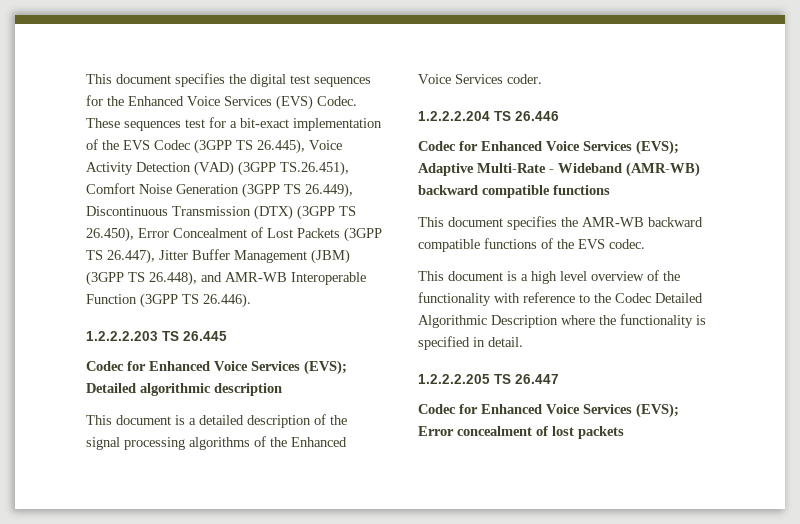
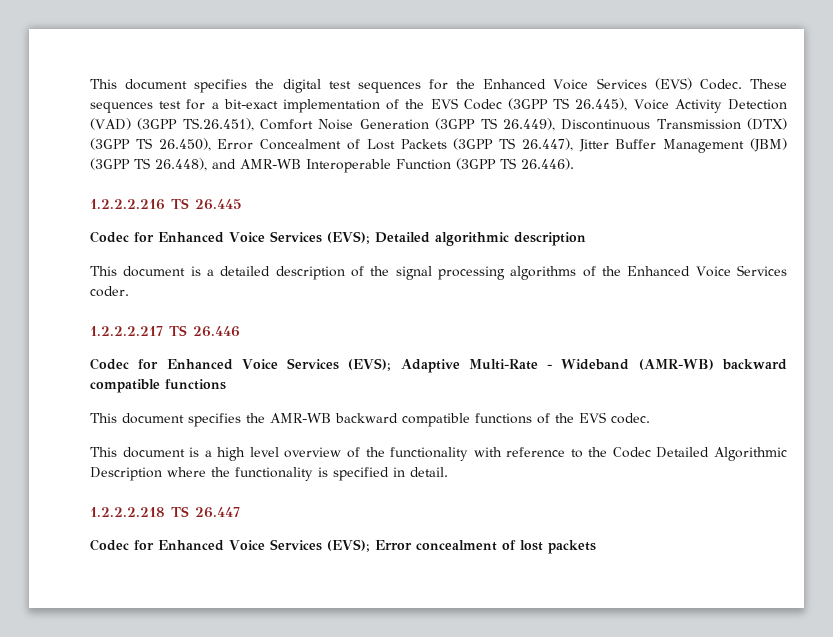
[86,331,158,341] 1.2.2.2.203 -> [90,199,165,210] 1.2.2.2.216
[418,111,490,121] 1.2.2.2.204 -> [90,326,163,336] 1.2.2.2.217
[418,374,490,384] 1.2.2.2.205 -> [90,507,165,517] 1.2.2.2.218

